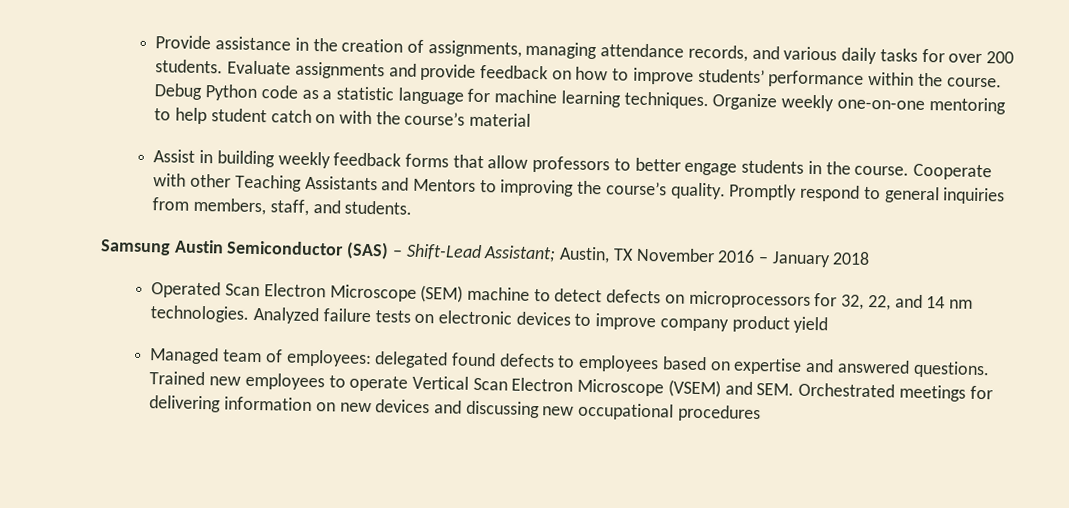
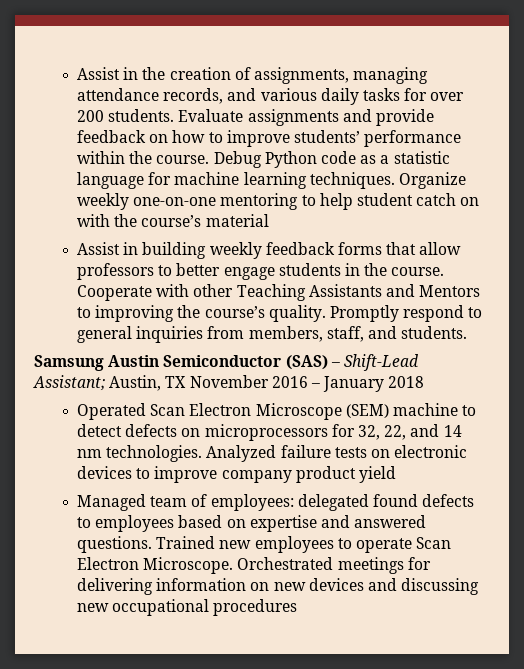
[155,35,292,51] Provide assistance -> [77,67,121,80] Assist
[412,375,795,398] Vertical Scan Electron Microscope (VSEM) and SEM. -> [416,537,452,549] [77,557,234,574] Scan Electron Microscope.

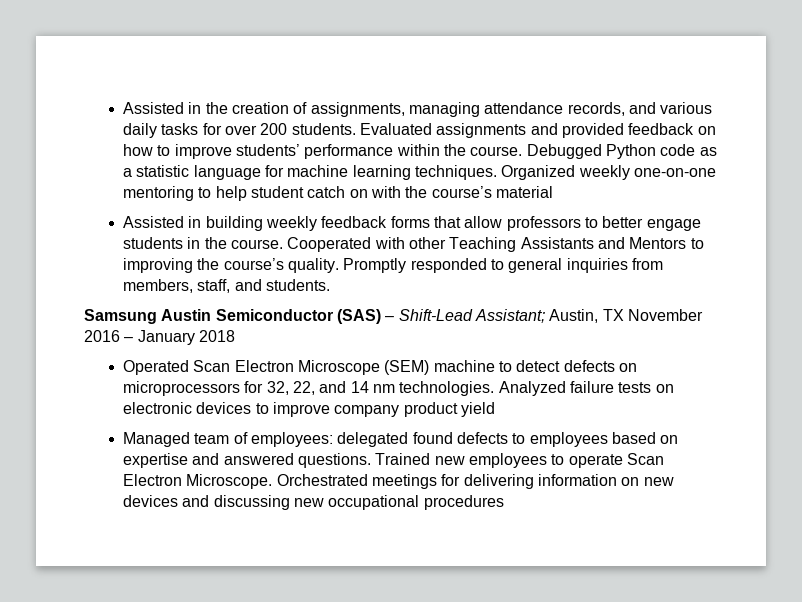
[77,67,121,80] Assist -> [123,102,185,114] Assisted
[178,109,244,122] Evaluate -> [359,123,432,135] Evaluated
[375,109,434,126] provide -> [561,123,624,138] provided
[213,151,262,168] Debug -> [526,144,602,159] Debugged
[398,172,466,189] Organize -> [501,165,576,180] Organized
[77,242,121,255] Assist -> [123,216,185,228] Assisted
[77,285,153,301] Cooperate -> [287,237,372,252] Cooperated
[403,305,465,322] respond -> [410,258,487,273] responded

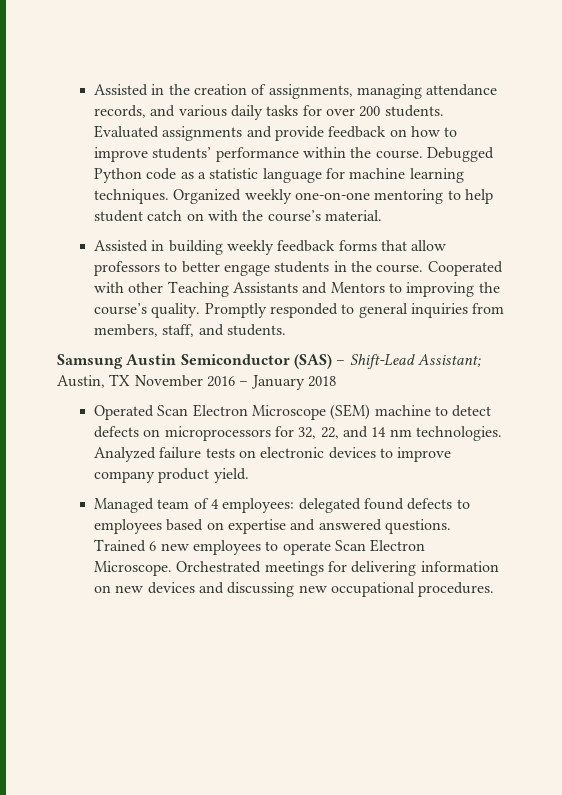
[561,123,624,138] provided -> [274,126,324,141] provide
[495,186,553,198] material -> [324,210,382,221] material.
[460,402,495,417] yield -> [213,468,249,483] yield.
(248, 438) none -> [210,499,219,509] 4
(431, 459) none -> [149,541,157,551] 6
[423,495,504,510] procedures -> [418,582,495,597] procedures.

